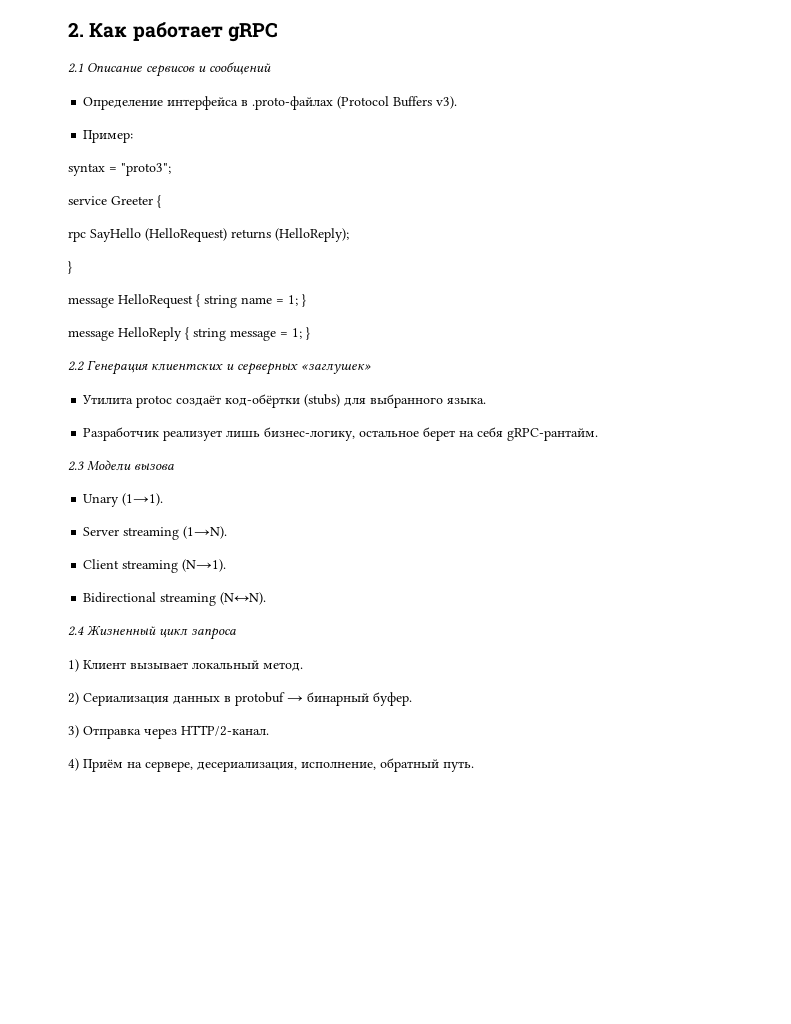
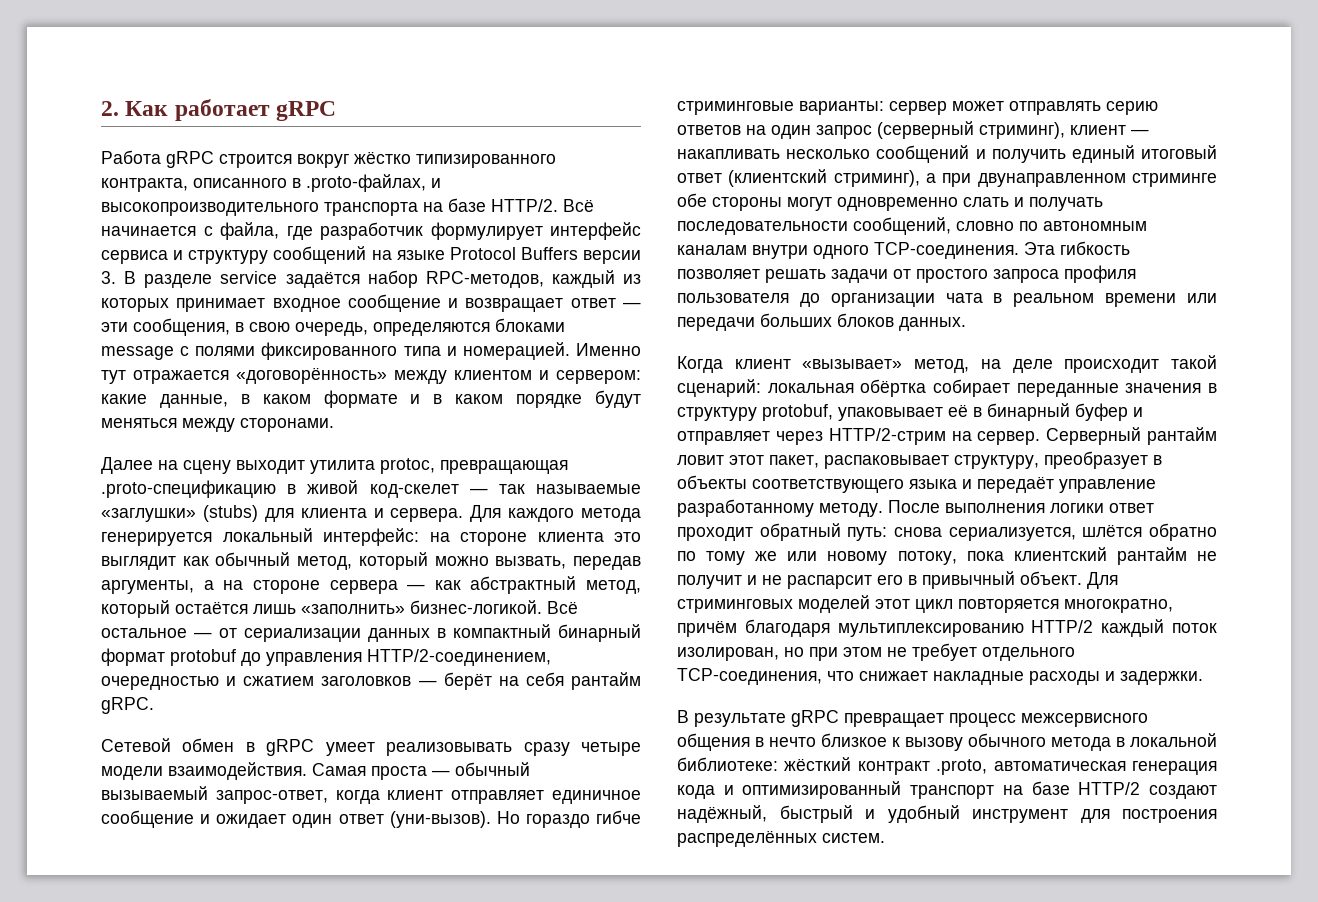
[68,62,271,77] [83,96,458,110] [83,130,134,143] [68,163,171,176] [68,195,161,208] [68,228,349,242] [68,261,72,274] [68,294,306,308] [68,327,310,341] [68,361,371,375] [82,394,487,408] [83,427,599,441] [68,460,174,471] [83,493,164,507] [83,526,228,540] [83,559,227,573] [83,592,267,606] [68,626,236,640] [68,659,303,672] [68,692,412,706] [68,725,269,739] [68,758,474,772] 2.1 Описание сервисов и сообщений // Определение интерфейса в .proto-файлах (Protocol Buffers v3). // Пример: // syntax = "proto3"; // service Greeter { // rpc SayHello (HelloRequest) returns (HelloReply); // } // message HelloRequest { string name = 1; } // message HelloReply { string message = 1; } // 2.2 Генерация клиентских и серверных «заглушек» // Утилита protoc создаёт код-обёртки (stubs) для выбранного языка. // Разработчик реализует лишь бизнес-логику, остальное берет на себя gRPC-рантайм. // 2.3 Модели вызова // Unary (1→1). // Server streaming (1→N). // Client streaming (N→1). // Bidirectional streaming (N↔N). // 2.4 Жизненный цикл запроса // 1) Клиент вызывает локальный метод. // 2) Сериализация данных в protobuf → бинарный буфер. // 3) Отправка через HTTP/2-канал. // 4) Приём на сервере, десериализация, исполнение, обратный путь. -> [101,150,556,168] [101,174,441,192] [101,198,594,216] [101,222,641,240] [101,246,641,264] [101,270,641,288] [101,294,641,312] [101,318,565,336] [101,342,642,360] [101,367,641,384] [101,390,642,408] [101,418,334,432] [101,457,568,474] [101,480,641,498] [101,505,641,522] [101,528,641,546] [101,552,641,570] [101,576,641,594] [101,600,578,618] [101,624,641,642] [101,648,551,666] [101,672,641,690] [101,697,154,714] [101,738,641,756] [101,762,530,780] [101,786,641,804] [101,810,641,828] [677,101,1158,115] [677,121,1149,139] [677,145,1217,163] [677,169,1217,187] [677,193,1103,211] [677,217,1147,235] [677,241,1130,259] [677,265,1136,283] [677,293,1217,307] [677,313,966,331] [677,355,1217,373] [677,379,1217,397] [677,403,1143,421] [677,427,1217,445] [677,451,1162,469] [677,475,1156,493] [677,499,1154,517] [677,523,1217,541] [677,547,1217,565] [677,571,1118,589] [677,595,1173,613] [677,619,1217,637] [677,643,1075,661] [677,668,1203,685] [677,710,1148,727] [677,733,1217,751] [677,757,1217,775] [677,781,1217,799] [677,805,1217,823] [677,830,885,847] Работа gRPC строится вокруг жёстко типизированного контракта, описанного в .proto-файлах, и высокопроизводительного транспорта на базе HTTP/2. Всё начинается с файла, где разработчик формулирует интерфейс сервиса и структуру сообщений на языке Protocol Buffers версии 3. В разделе service задаётся набор RPC-методов, каждый из которых принимает входное сообщение и возвращает ответ — эти сообщения, в свою очередь, определяются блоками message с полями фиксированного типа и номерацией. Именно тут отражается «договорённость» между клиентом и сервером: какие данные, в каком формате и в каком порядке будут меняться между сторонами. // Далее на сцену выходит утилита protoc, превращающая .proto-спецификацию в живой код-скелет — так называемые «заглушки» (stubs) для клиента и сервера. Для каждого метода генерируется локальный интерфейс: на стороне клиента это выглядит как обычный метод, который можно вызвать, передав аргументы, а на стороне сервера — как абстрактный метод, который остаётся лишь «заполнить» бизнес-логикой. Всё остальное — от сериализации данных в компактный бинарный формат protobuf до управления HTTP/2-соединением, очередностью и сжатием заголовков — берёт на себя рантайм gRPC. // Сетевой обмен в gRPC умеет реализовывать сразу четыре модели взаимодействия. Самая проста — обычный вызываемый запрос-ответ, когда клиент отправляет единичное сообщение и ожидает один ответ (уни-вызов). Но гораздо гибче стриминговые варианты: сервер может отправлять серию ответов на один запрос (серверный стриминг), клиент — накапливать несколько сообщений и получить единый итоговый ответ (клиентский стриминг), а при двунаправленном стриминге обе стороны могут одновременно слать и получать последовательности сообщений, словно по автономным каналам внутри одного TCP-соединения. Эта гибкость позволяет решать задачи от простого запроса профиля пользователя до организации чата в реальном времени или передачи больших блоков данных. // Когда клиент «вызывает» метод, на деле происходит такой сценарий: локальная обёртка собирает переданные значения в структуру protobuf, упаковывает её в бинарный буфер и отправляет через HTTP/2-стрим на сервер. Серверный рантайм ловит этот пакет, распаковывает структуру, преобразует в объекты соответствующего языка и передаёт управление разработанному методу. После выполнения логики ответ проходит обратный путь: снова сериализуется, шлётся обратно по тому же или новому потоку, пока клиентский рантайм не получит и не распарсит его в привычный объект. Для стриминговых моделей этот цикл повторяется многократно, причём благодаря мультиплексированию HTTP/2 каждый поток изолирован, но при этом не требует отдельного TCP-соединения, что снижает накладные расходы и задержки. // В результате gRPC превращает процесс межсервисного общения в нечто близкое к вызову обычного метода в локальной библиотеке: жёсткий контракт .proto, автоматическая генерация кода и оптимизированный транспорт на базе HTTP/2 создают надёжный, быстрый и удобный инструмент для построения распределённых систем.

